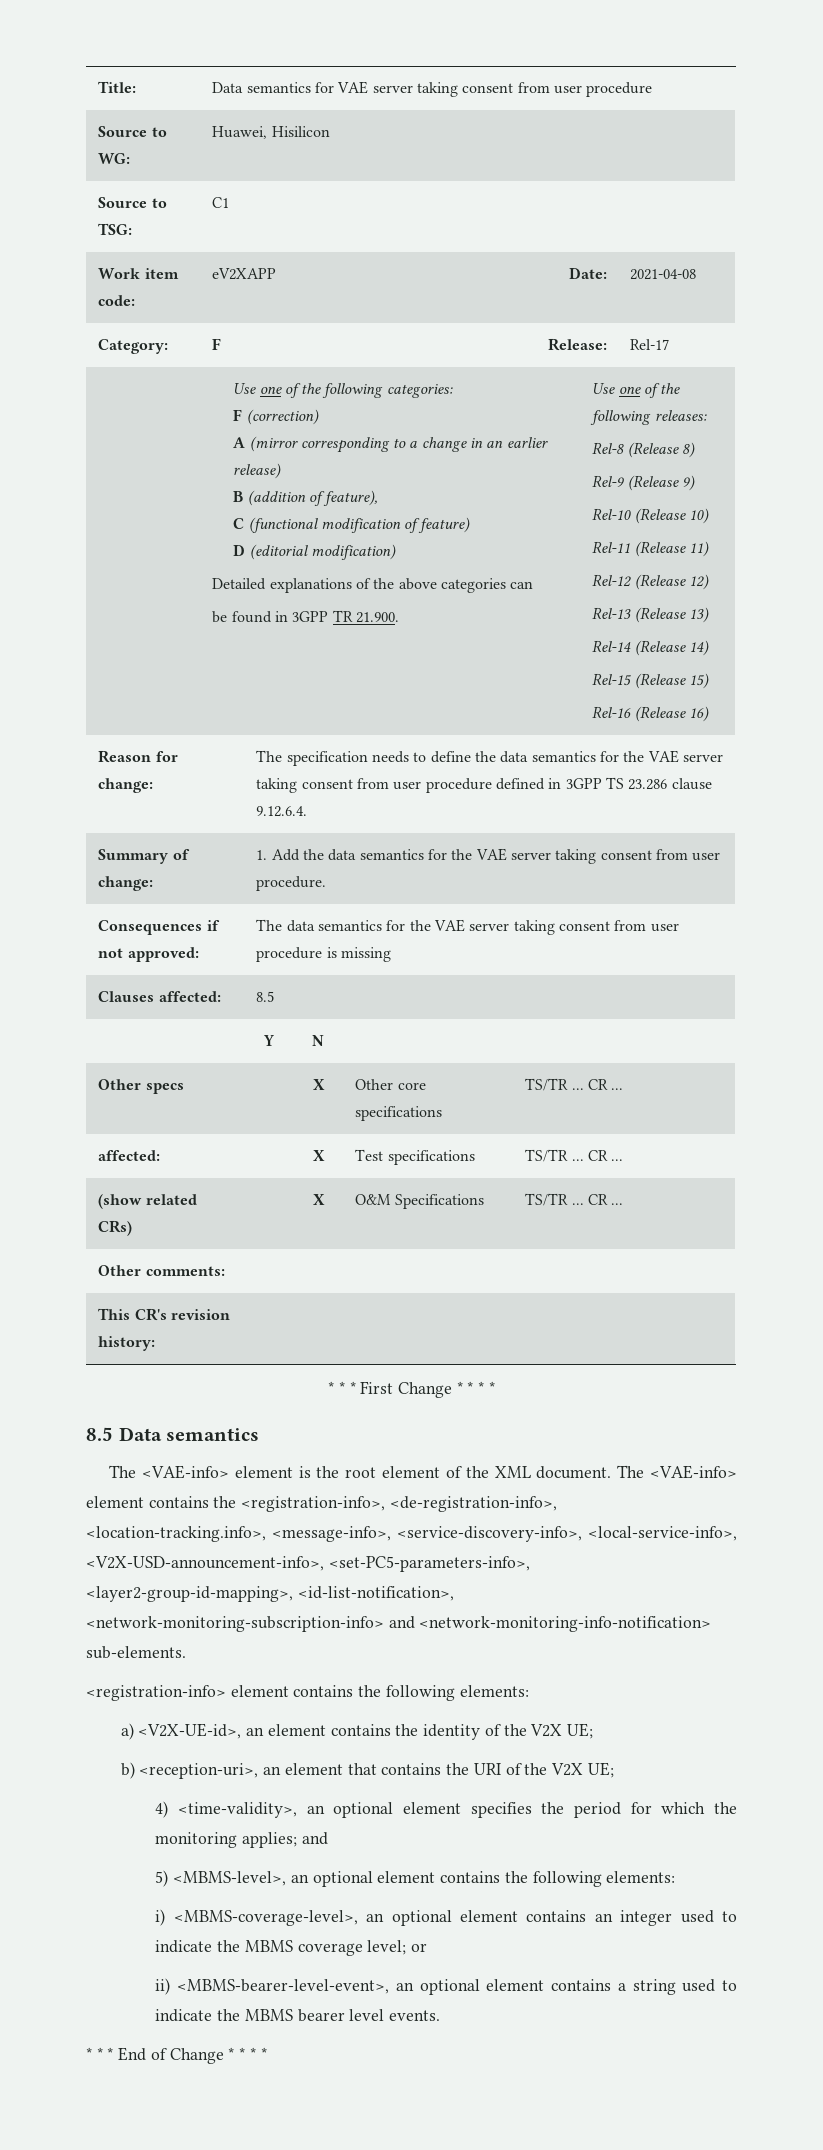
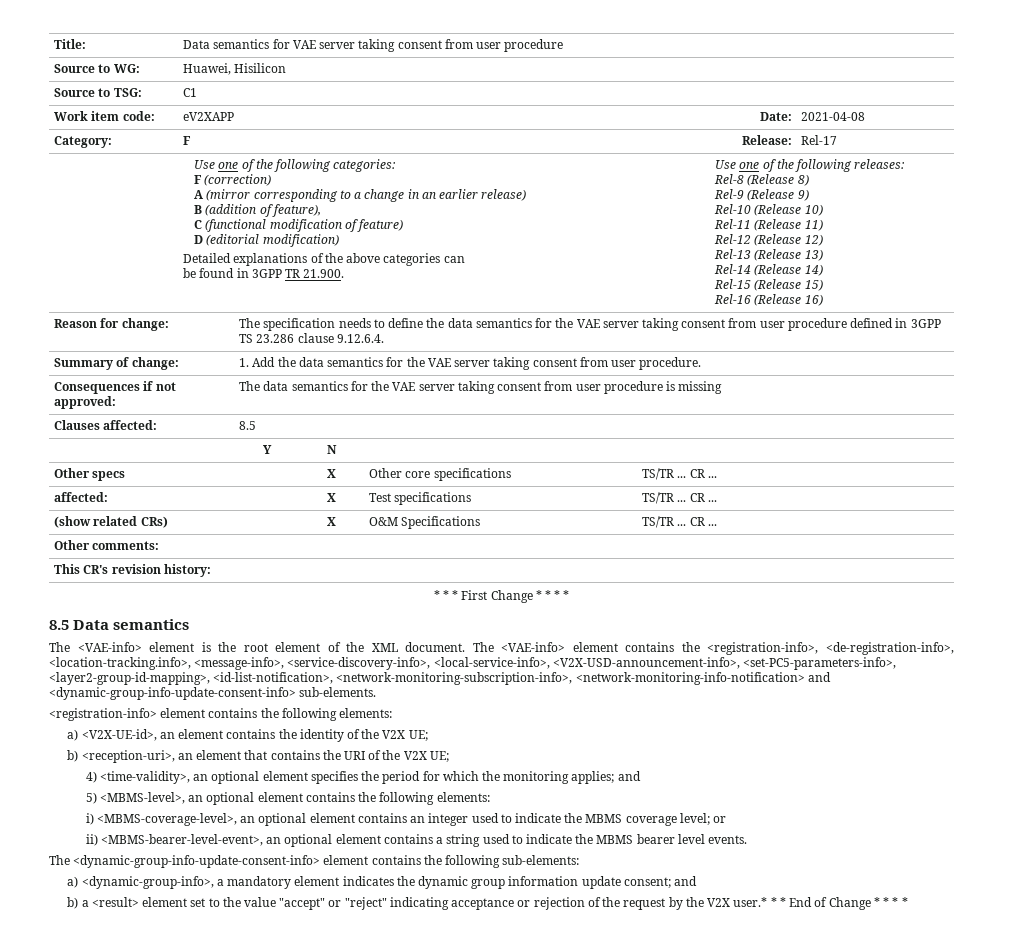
[86,1616,712,1632] <network-monitoring-subscription-info> and <network-monitoring-info-notification> -> [336,672,831,685] [49,687,296,700] <network-monitoring-subscription-info>, <network-monitoring-info-notification> and <dynamic-group-info-update-consent-info>
[86,2047,92,2060] * -> [49,855,580,868] [67,876,698,889] [67,897,768,910] The <dynamic-group-info-update-consent-info> element contains the following sub-elements: // a) <dynamic-group-info>, a mandatory element indicates the dynamic group information update consent; and // b) a <result> element set to the value "accept" or "reject" indicating acceptance or rejection of the request by the V2X user.*

